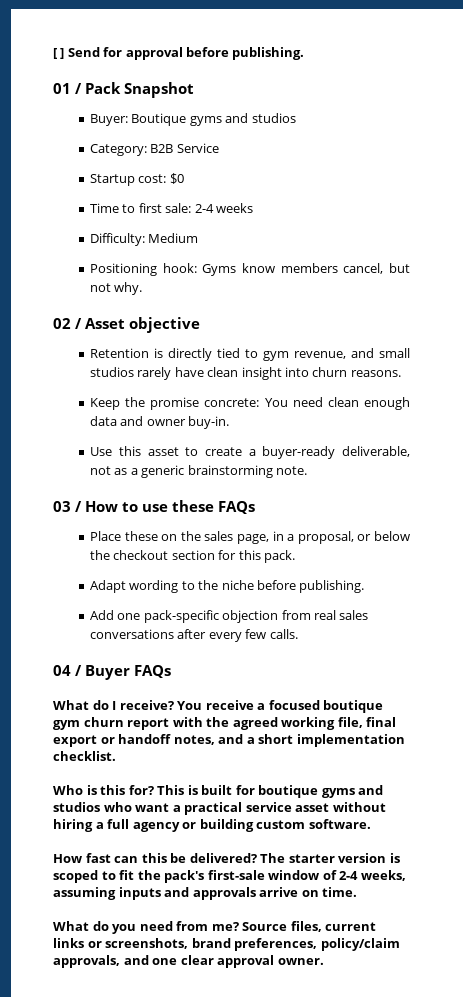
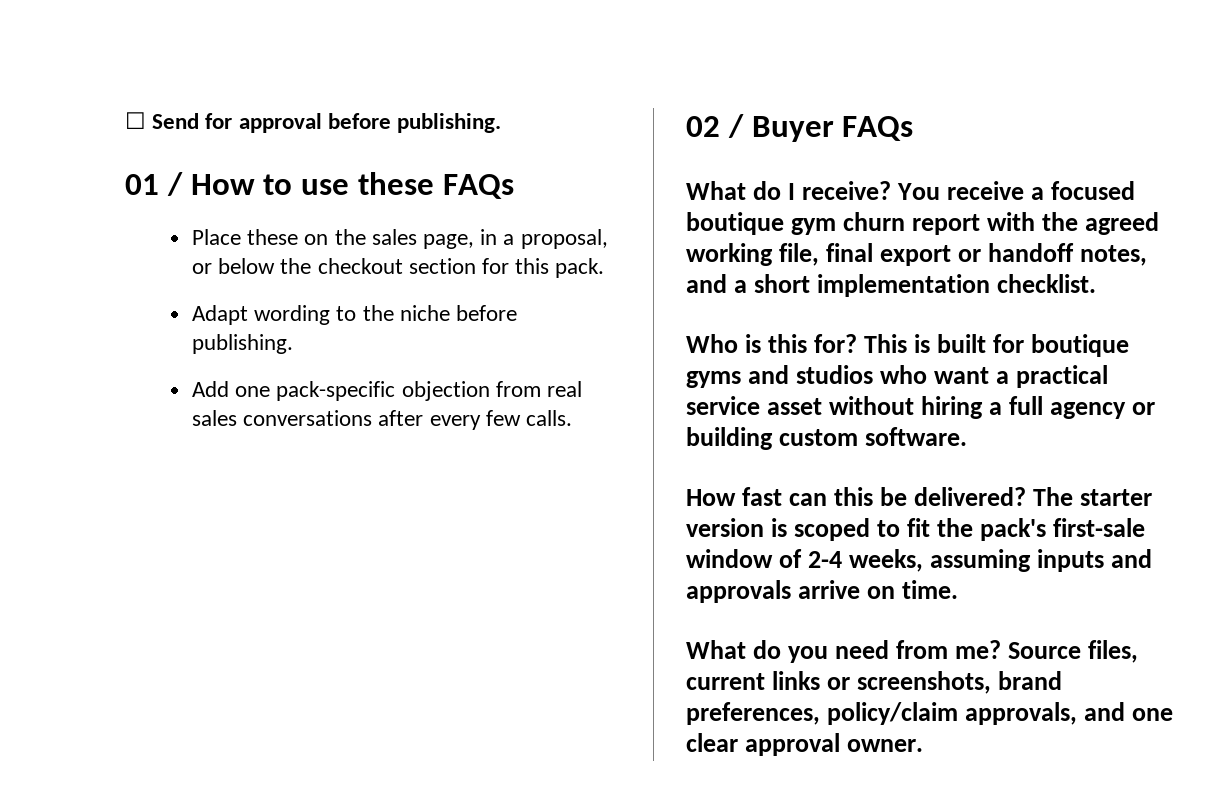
[53,48,65,59] [ ] -> [125,112,146,129] ☐
[85,82,194,98] [90,113,296,126] [90,143,219,156] [90,173,184,186] [90,203,253,213] [90,233,199,246] [90,263,410,276] [90,282,143,295] [53,317,200,333] [90,348,411,361] [90,367,401,380] [90,397,410,410] [90,416,230,429] [90,446,410,459] [90,465,307,478] [53,501,82,512] Pack Snapshot // Buyer: Boutique gyms and studios // Category: B2B Service // Startup cost: $0 // Time to first sale: 2-4 weeks // Difficulty: Medium // Positioning hook: Gyms know members cancel, but not why. // 02 / Asset objective // Retention is directly tied to gym revenue, and small studios rarely have clean insight into churn reasons. // Keep the promise concrete: You need clean enough data and owner buy-in. // Use this asset to create a buyer-ready deliverable, not as a generic brainstorming note. // 03 / -> (183, 184) none
[53,665,71,676] 04 -> [686,116,720,137] 02

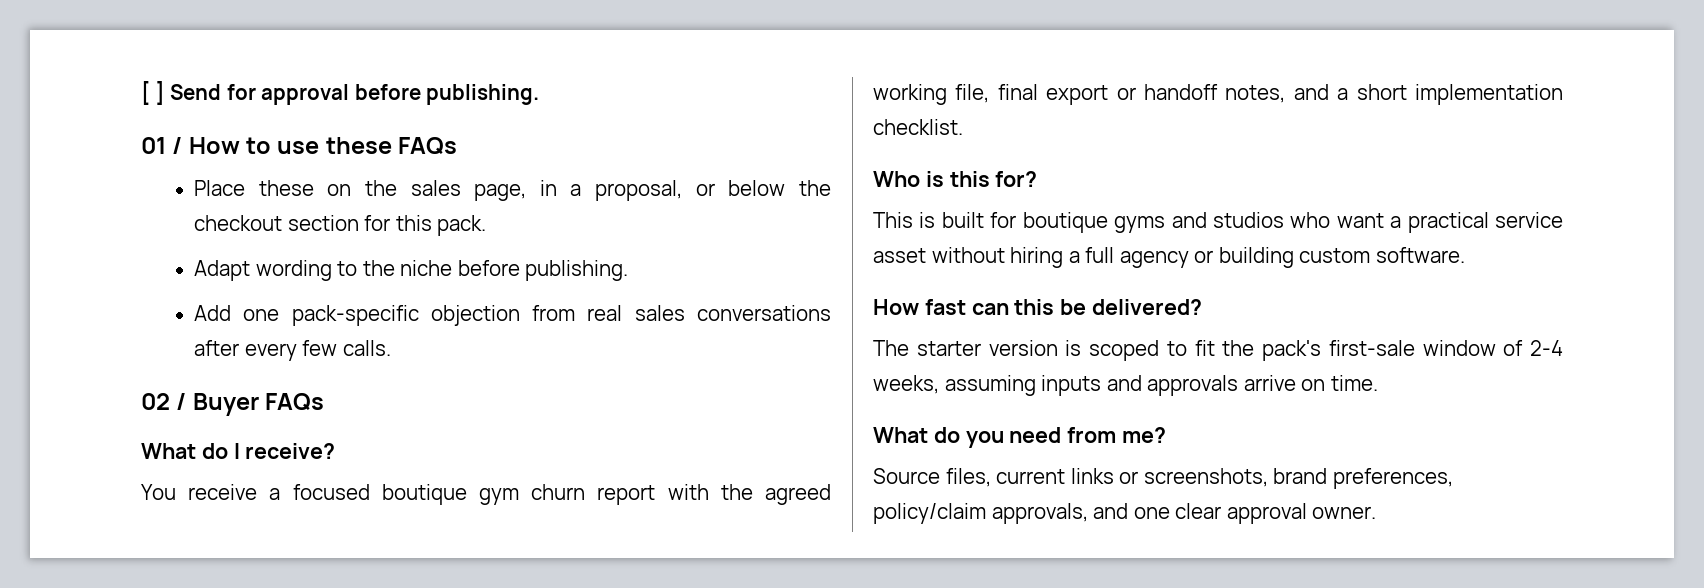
[125,112,146,129] ☐ -> [141,81,165,105] [ ]
(892, 190) none -> (336, 451) //
(858, 343) none -> (1038, 179) //
(1027, 496) none -> (1203, 307) //
(1002, 649) none -> (1167, 435) //

